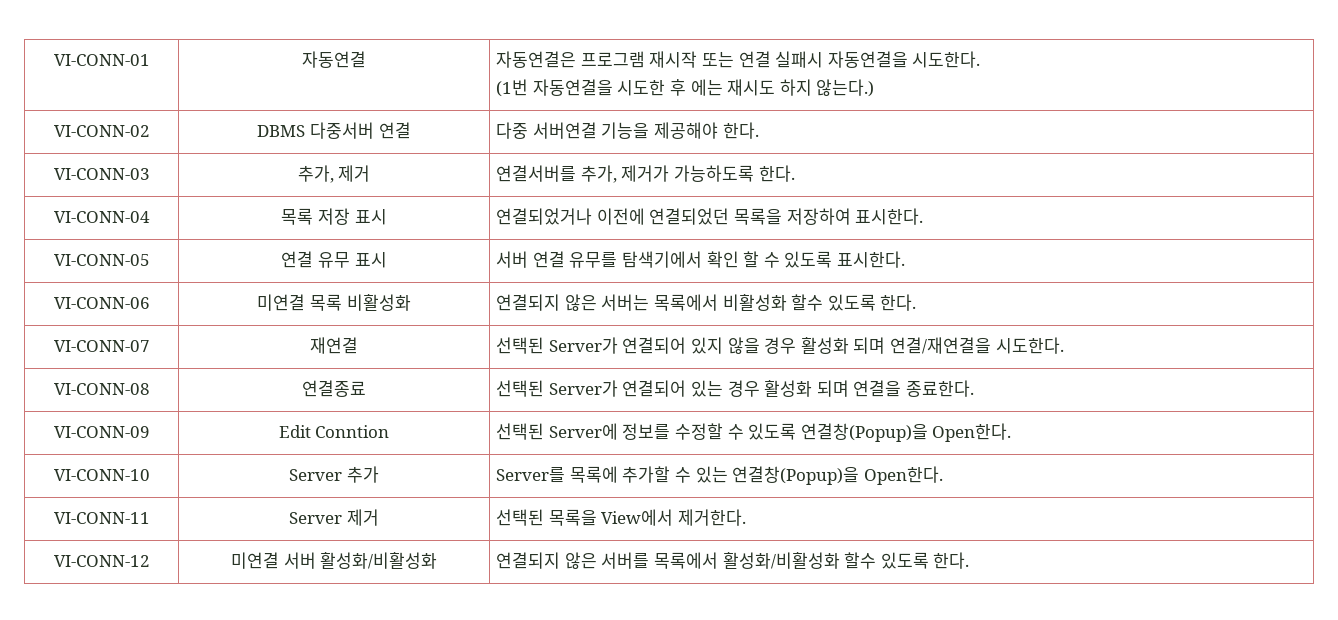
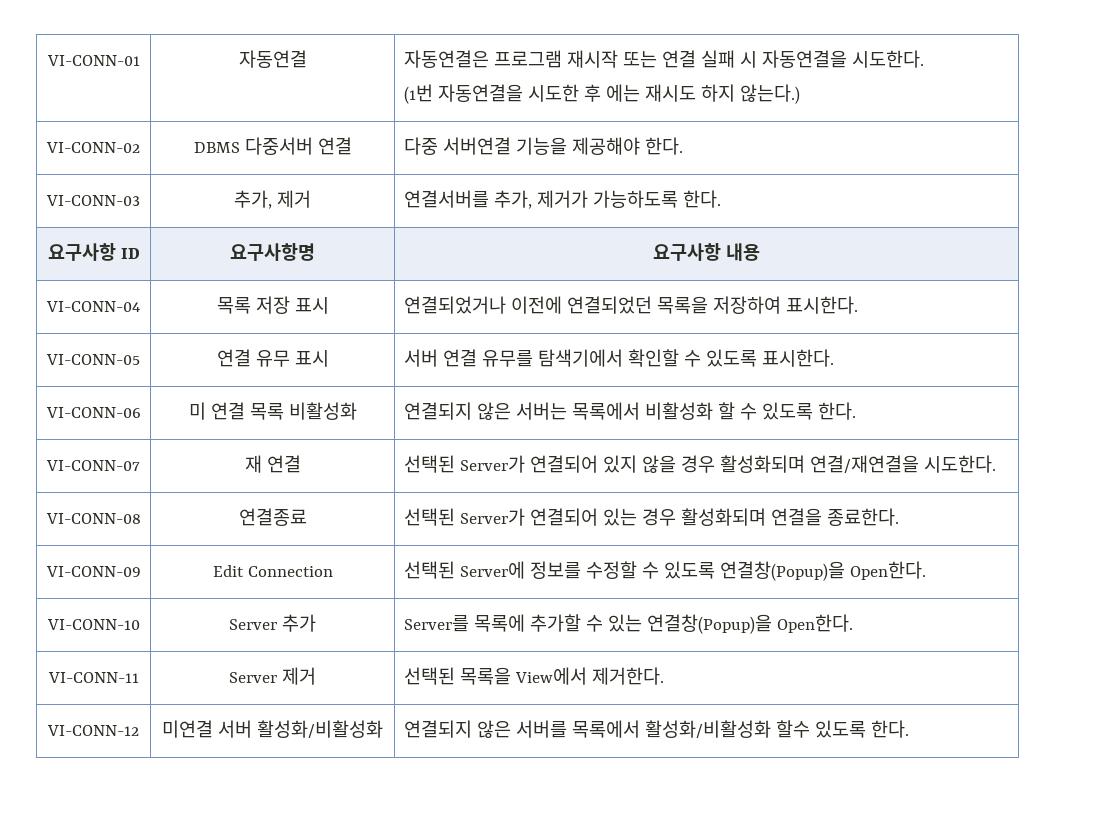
[775,51,824,68] 실패시 -> [700,50,757,68] 실패 시
(795, 173) none -> [47,243,140,261] [230,243,315,261] [653,243,760,261] // 요구사항 ID | 요구사항명 | 요구사항 내용
[706,251,760,268] 확인 할 -> [627,349,679,367] 확인할
[257,294,306,311] 미연결 -> [188,402,245,420] 미 연결
[791,294,824,311] 할수 -> [717,402,757,420] 할 수
[310,337,358,354] 재연결 -> [244,455,301,473] 재 연결
[800,337,886,354] 활성화 되며 -> [719,455,805,473] 활성화되며
[764,380,849,397] 활성화 되며 -> [680,508,766,526] 활성화되며
[315,425,390,438] Conntion -> [247,566,333,577] Connection

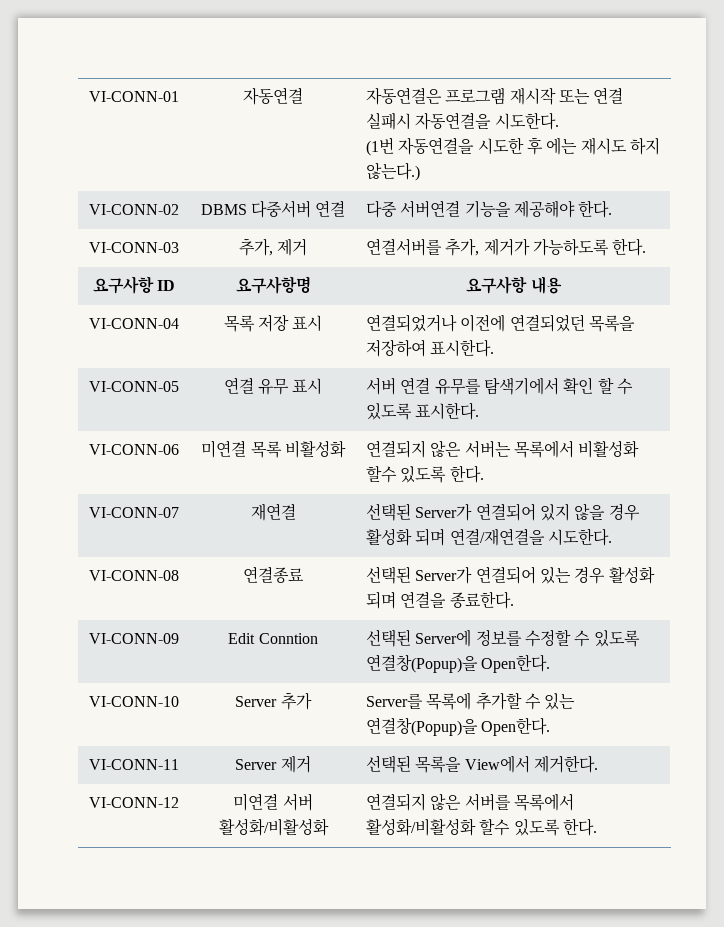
[700,50,757,68] 실패 시 -> [366,112,412,130] 실패시
[627,349,679,367] 확인할 -> [563,377,614,395] 확인 할
[188,402,245,420] 미 연결 -> [201,440,247,458] 미연결
[717,402,757,420] 할 수 -> [366,465,398,483] 할수
[244,455,301,473] 재 연결 -> [250,503,296,521] 재연결
[719,455,805,473] 활성화되며 -> [366,528,446,546] 활성화 되며
[680,508,766,526] 활성화되며 -> [608,566,655,584] [366,591,397,609] 활성화 되며
[247,566,333,577] Connection -> [258,633,318,644] Conntion

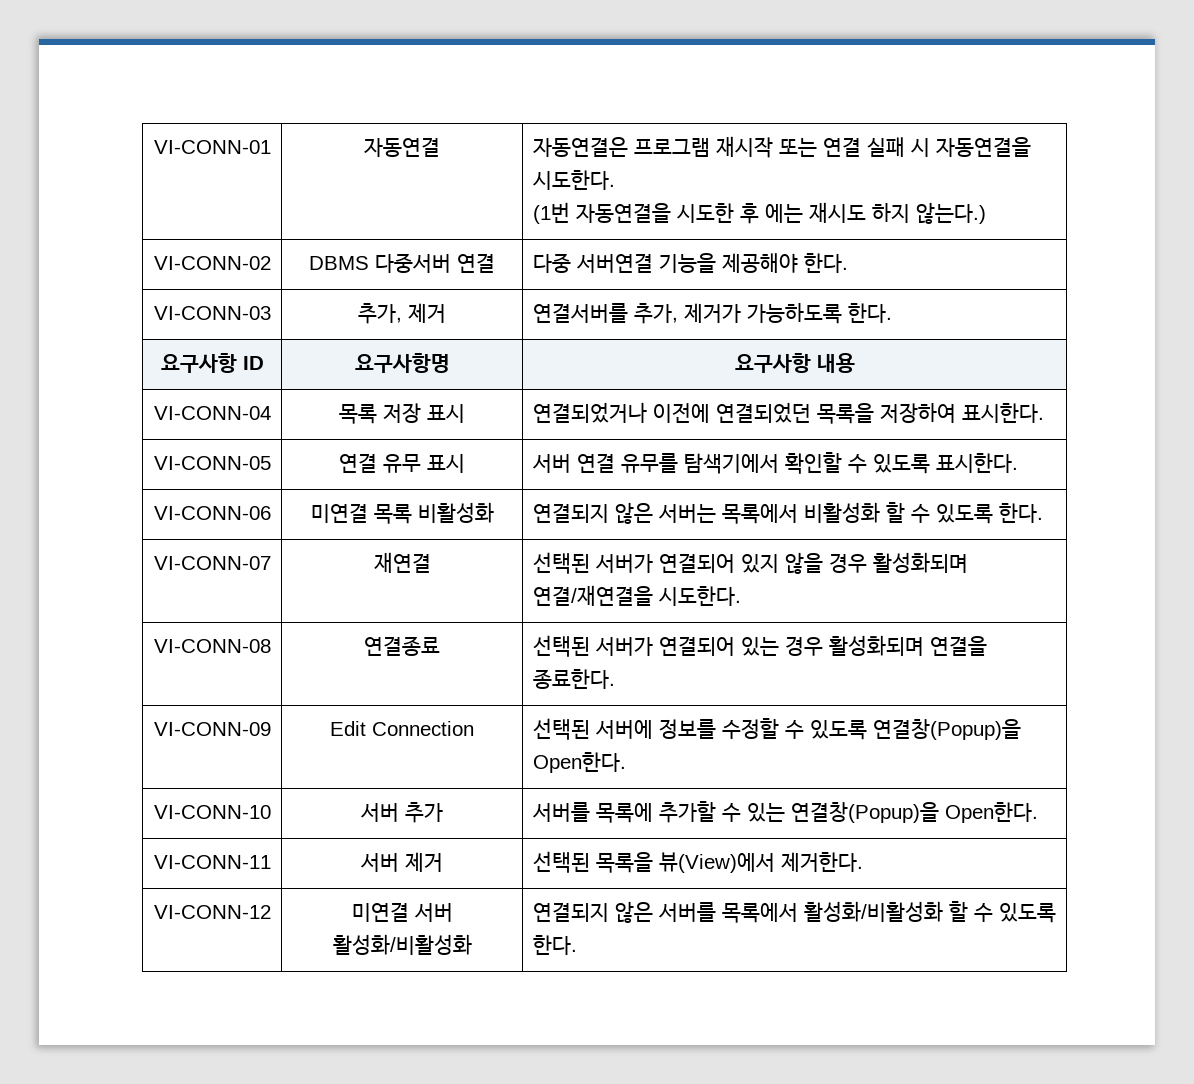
[366,112,412,130] 실패시 -> [866,137,930,157] 실패 시
[563,377,614,395] 확인 할 -> [784,452,842,474] 확인할
[366,465,398,483] 할수 -> [885,502,930,523] 할 수
[415,503,473,521] Server가 -> [594,554,653,573] 서버가
[366,528,446,546] 활성화 되며 -> [872,552,968,573] 활성화되며
[415,566,473,584] Server가 -> [594,637,653,656] 서버가
[608,566,655,584] [366,591,397,609] 활성화 되며 -> [828,635,924,656] 활성화되며
[258,633,318,644] [366,629,472,647] Conntion | 선택된 Server에 -> [372,721,474,736] [532,718,653,740] Connection | 선택된 서버에
[235,696,278,707] Server -> [360,803,399,822] 서버
[366,694,424,709] Server를 -> [531,802,590,822] 서버를
[235,759,278,770] Server -> [360,853,399,872] 서버
[464,755,530,773] View에서 -> [658,852,775,873] 뷰(View)에서
[479,818,511,836] 할수 -> [948,901,993,922] 할 수

